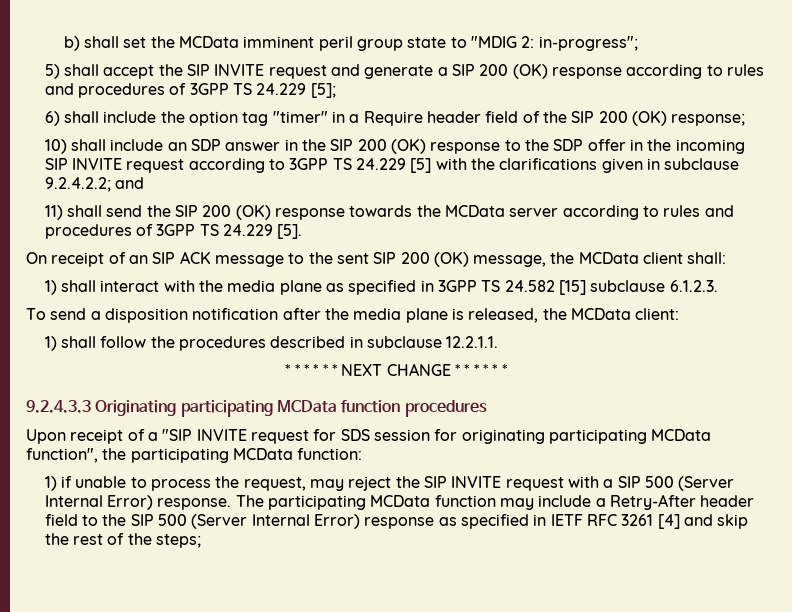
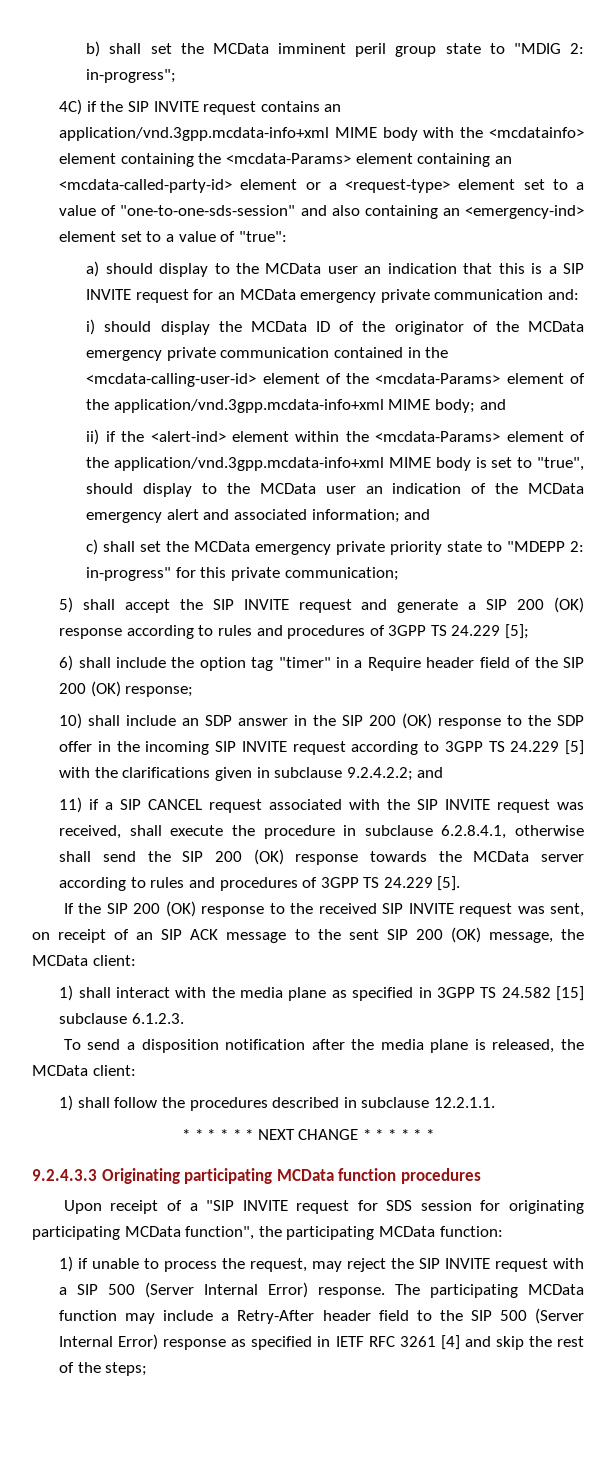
(638, 43) none -> [59,99,342,115] [59,127,584,141] [59,153,512,167] [59,179,584,193] [59,205,584,219] [59,231,287,242] [86,261,584,277] [86,289,580,303] [86,319,584,335] [86,347,449,361] [86,373,585,387] [86,399,506,413] [86,429,585,445] [86,457,585,471] [86,483,584,497] [86,509,431,523] [86,539,584,555] [86,567,399,581] // 4C) if the SIP INVITE request contains an application/vnd.3gpp.mcdata-info+xml MIME body with the <mcdatainfo> element containing the <mcdata-Params> element containing an <mcdata-called-party-id> element or a <request-type> element set to a value of "one-to-one-sds-session" and also containing an <emergency-ind> element set to a value of "true": // a) should display to the MCData user an indication that this is a SIP INVITE request for an MCData emergency private communication and: // i) should display the MCData ID of the originator of the MCData emergency private communication contained in the <mcdata-calling-user-id> element of the <mcdata-Params> element of the application/vnd.3gpp.mcdata-info+xml MIME body; and // ii) if the <alert-ind> element within the <mcdata-Params> element of the application/vnd.3gpp.mcdata-info+xml MIME body is set to "true", should display to the MCData user an indication of the MCData emergency alert and associated information; and // c) shall set the MCData emergency private priority state to "MDEPP 2: in-progress" for this private communication;
(63, 212) none -> [89,799,584,813] [59,825,584,839] if a SIP CANCEL request associated with the SIP INVITE request was received, shall execute the procedure in subclause 6.2.8.4.1, otherwise
[26,252,47,264] On -> [63,901,585,917] [32,932,50,940] If the SIP 200 (OK) response to the received SIP INVITE request was sent, on
[643,252,727,264] client shall: -> [92,955,136,966] client:

